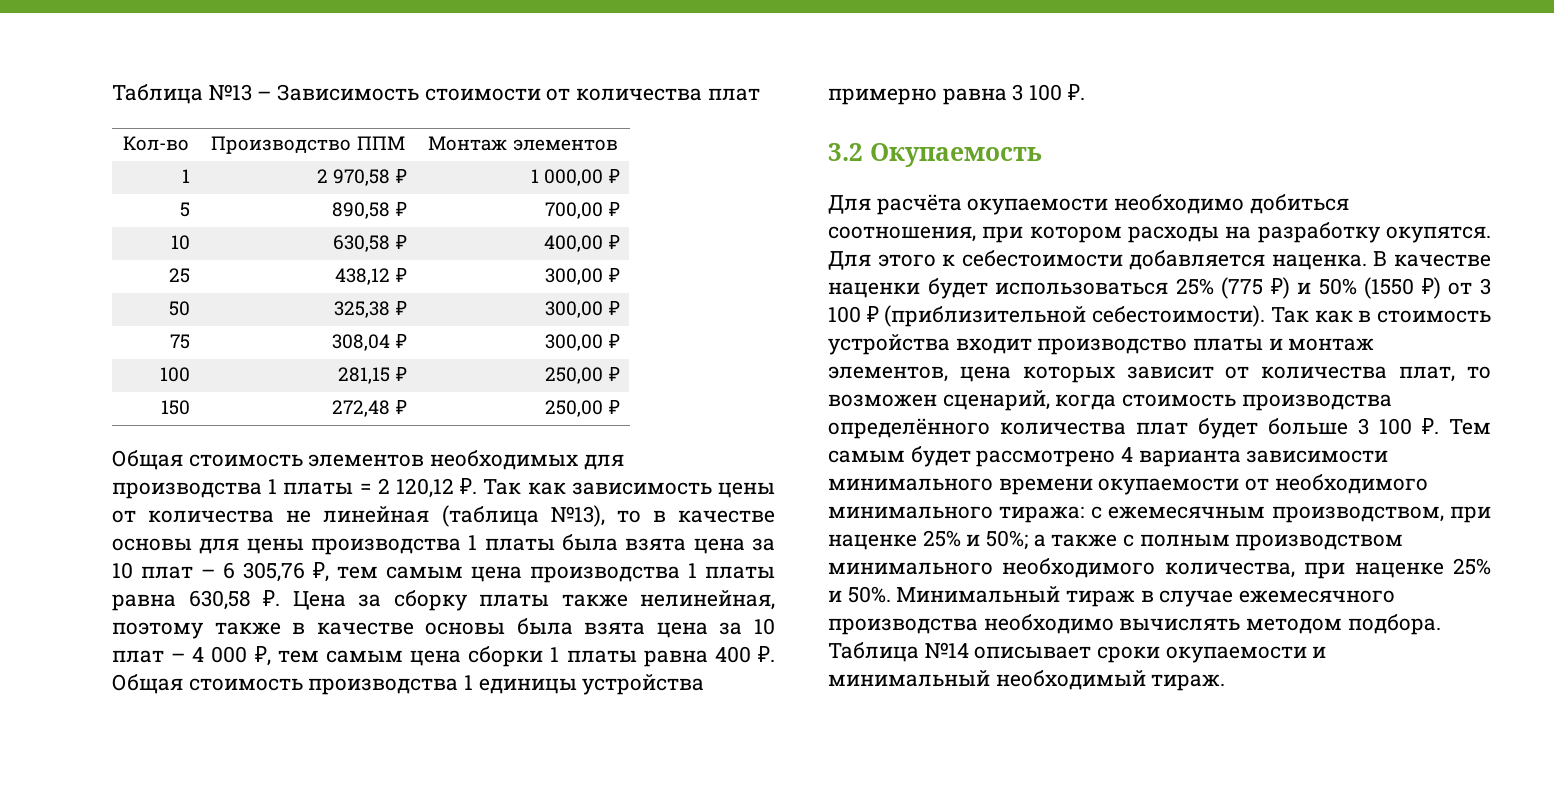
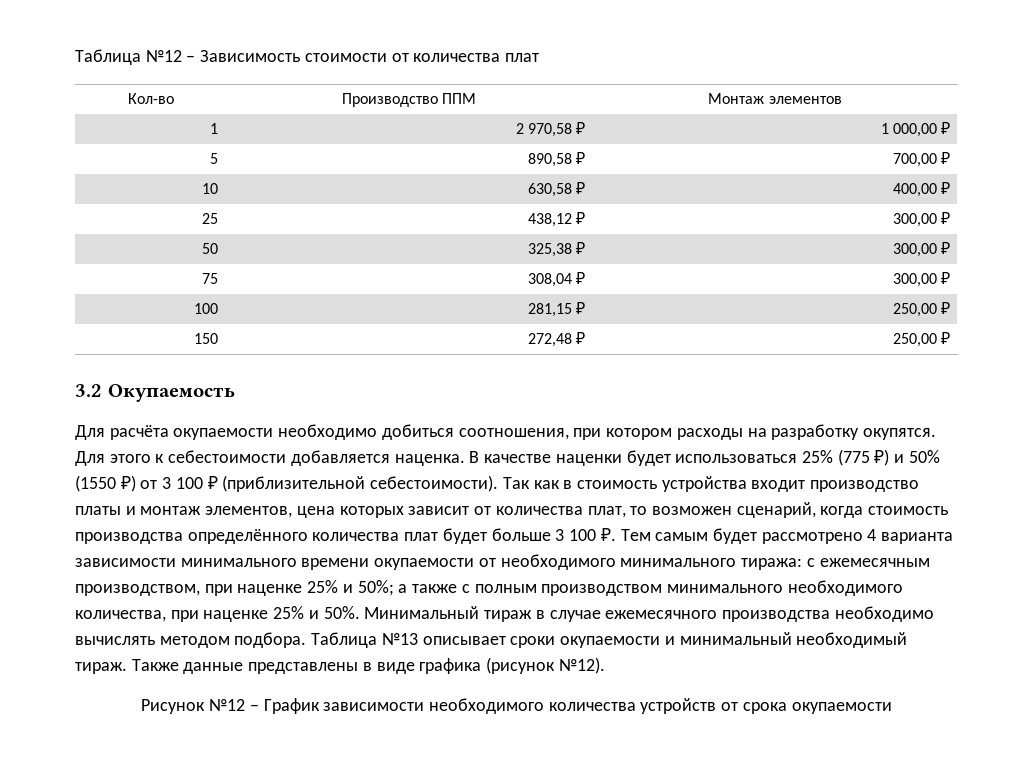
[112,84,252,104] Таблица №13 -> [75,49,182,65] Таблица №12
[112,450,624,470] [112,478,775,499] [112,505,775,527] [112,534,775,555] [112,562,775,583] [112,590,775,611] [112,618,775,639] [112,646,775,667] [112,674,705,695] [828,84,1085,105] // Общая стоимость элементов необходимых для производства 1 платы = 2 120,12 ₽. Так как зависимость цены от количества не линейная (таблица №13), то в качестве основы для цены производства 1 платы была взята цена за 10 плат – 6 305,76 ₽, тем самым цена производства 1 платы равна 630,58 ₽. Цена за сборку платы также нелинейная, поэтому также в качестве основы была взята цена за 10 плат – 4 000 ₽, тем самым цена сборки 1 платы равна 400 ₽. Общая стоимость производства 1 единицы устройства примерно равна 3 100 ₽. -> (951, 338) none
[924,642,969,658] №14 -> [381,633,418,645] №13
(1226, 682) none -> [131,657,605,674] [141,698,892,714] Также данные представлены в виде графика (рисунок №12). // Рисунок №12 – График зависимости необходимого количества устройств от срока окупаемости

